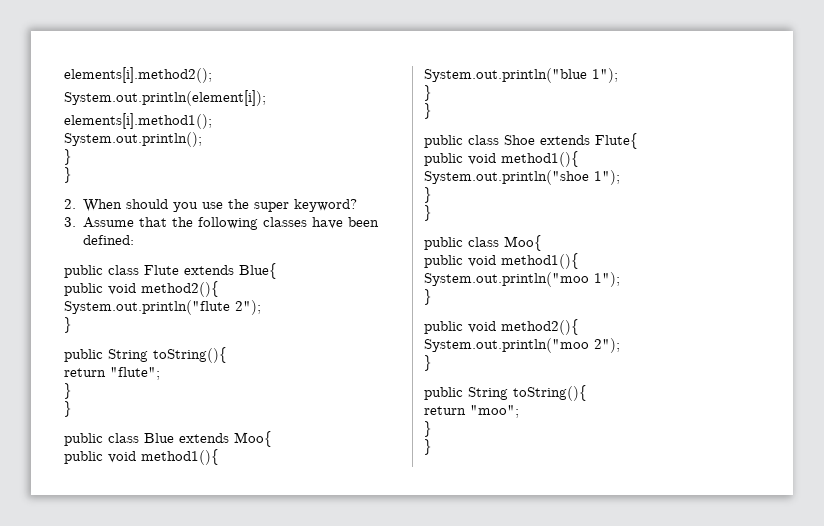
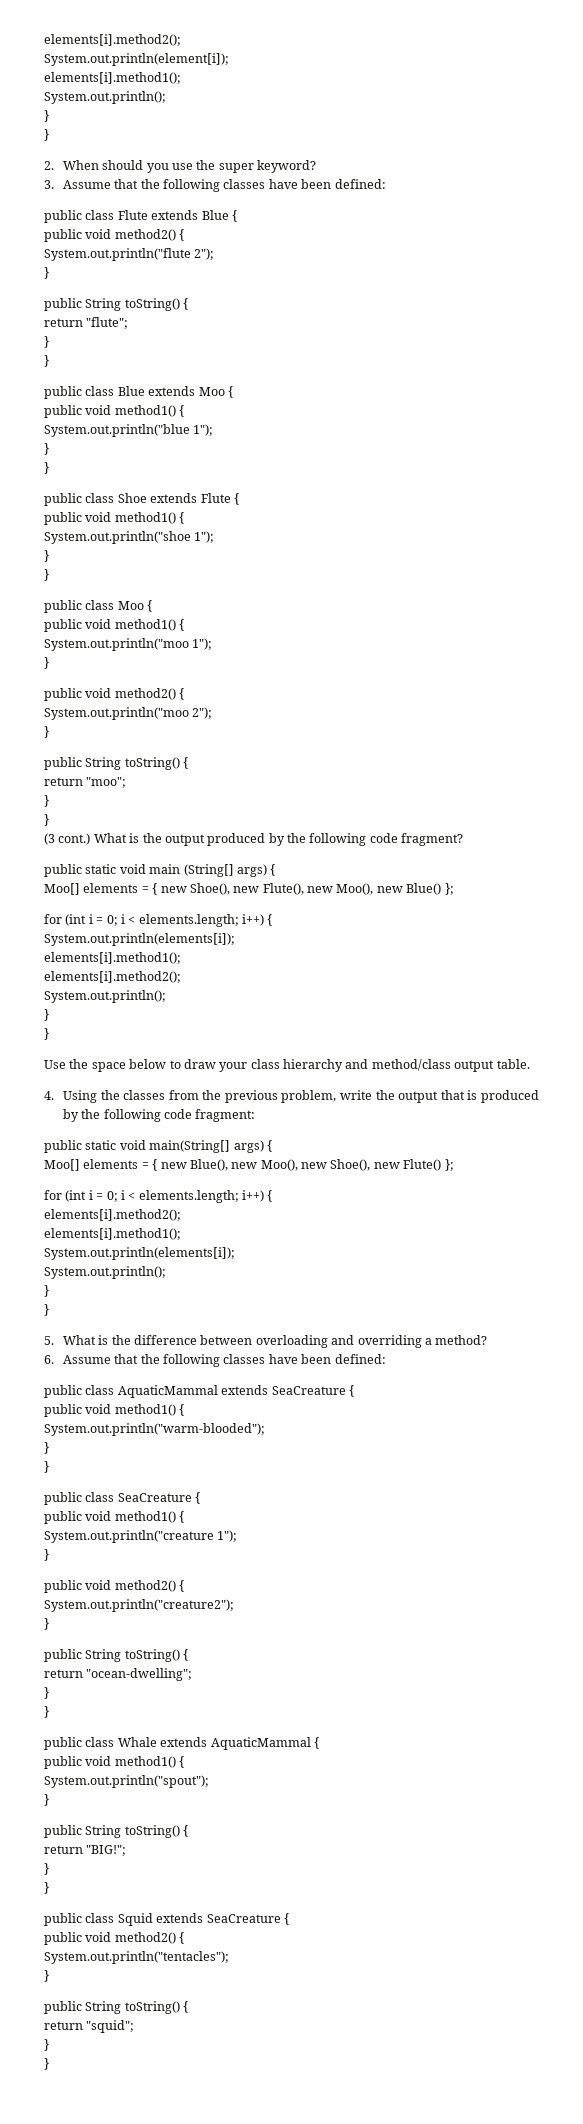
[239,263,277,279] [64,281,219,297] Blue{ // public void method2(){ -> [201,210,237,222] [44,229,185,242] Blue { // public void method2() {
[153,347,227,363] toString(){ -> [124,298,189,311] toString() {
[234,431,272,447] [64,449,219,465] Moo{ // public void method1(){ -> [198,386,233,398] [44,405,185,418] Moo { // public void method1() {
[595,133,638,149] [424,151,579,167] Flute{ // public void method1(){ -> [200,493,239,505] [44,512,185,525] Flute { // public void method1() {
[504,235,542,251] [424,253,579,269] Moo{ // public void method1(){ -> [117,600,153,612] [44,619,185,632] Moo { // public void method1() {
[501,319,579,335] method2(){ -> [114,688,185,700] method2() {
[513,385,587,401] toString(){ -> [124,757,189,770] toString() {
(432, 447) none -> [44,833,464,846] [44,864,276,877] [44,883,454,895] [44,914,273,927] [44,933,235,946] [44,952,181,964] [44,971,181,983] [44,990,166,1003] [44,1009,49,1021] [44,1028,49,1040] [44,1059,530,1072] [44,1090,539,1103] [62,1109,256,1122] [44,1140,272,1153] [44,1159,454,1171] [44,1190,273,1203] [44,1209,181,1221] [44,1228,181,1240] [44,1247,235,1260] [44,1266,166,1279] [44,1285,49,1297] [44,1304,49,1316] [44,1335,488,1348] [44,1354,386,1367] [44,1385,354,1398] [44,1404,185,1417] [44,1423,265,1436] [44,1442,49,1454] [44,1461,49,1473] [44,1492,201,1505] [44,1511,185,1524] [44,1530,238,1543] [44,1549,49,1561] [44,1580,185,1593] [44,1599,234,1612] [44,1618,49,1630] [44,1649,189,1662] [44,1668,193,1681] [44,1687,49,1699] [44,1706,49,1718] [44,1737,319,1750] [44,1756,185,1769] [44,1775,209,1788] [44,1794,49,1806] [44,1825,189,1838] [44,1845,127,1856] [44,1863,49,1875] [44,1882,49,1894] [44,1913,289,1926] [44,1932,185,1945] [44,1951,229,1964] [44,1970,49,1982] [44,2001,189,2014] [44,2020,135,2033] [44,2039,49,2051] [44,2058,49,2070] // (3 cont.) What is the output produced by the following code fragment? // public static void main (String[] args) { // Moo[] elements = { new Shoe(), new Flute(), new Moo(), new Blue() }; // for (int i = 0; i < elements.length; i++) { // System.out.println(elements[i]); // elements[i].method1(); // elements[i].method2(); // System.out.println(); // } // } // Use the space below to draw your class hierarchy and method/class output table. // 4. Using the classes from the previous problem, write the output that is produced by the following code fragment: // public static void main(String[] args) { // Moo[] elements = { new Blue(), new Moo(), new Shoe(), new Flute() }; // for (int i = 0; i < elements.length; i++) { // elements[i].method2(); // elements[i].method1(); // System.out.println(elements[i]); // System.out.println(); // } // } // 5. What is the difference between overloading and overriding a method? // 6. Assume that the following classes have been defined: // public class AquaticMammal extends SeaCreature { // public void method1() { // System.out.println("warm-blooded"); // } // } // public class SeaCreature { // public void method1() { // System.out.println("creature 1"); // } // public void method2() { // System.out.println("creature2"); // } // public String toString() { // return "ocean-dwelling"; // } // } // public class Whale extends AquaticMammal { // public void method1() { // System.out.println("spout"); // } // public String toString() { // return "BIG!"; // } // } // public class Squid extends SeaCreature { // public void method2() { // System.out.println("tentacles"); // } // public String toString() { // return "squid"; // } // }

